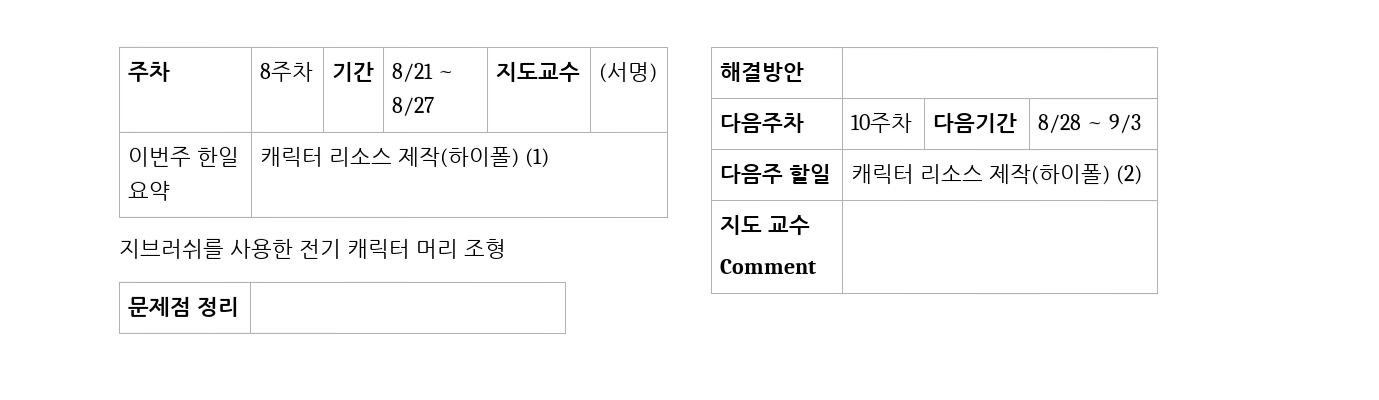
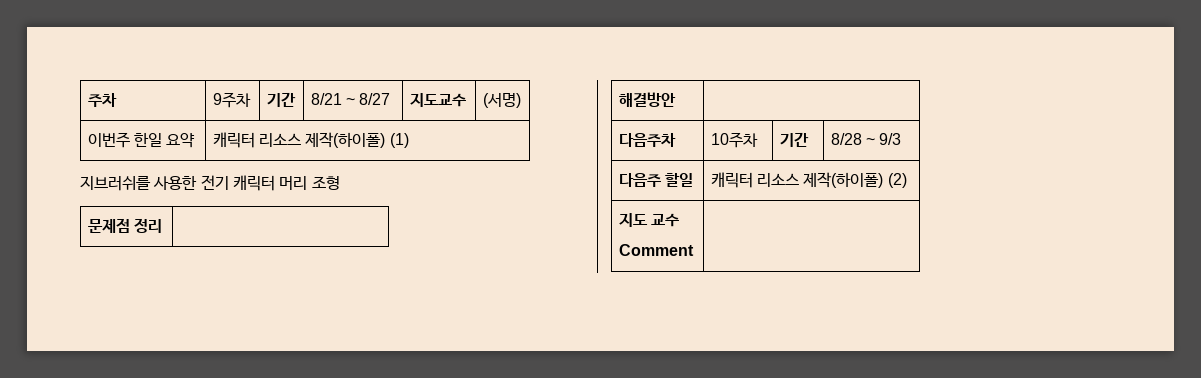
[259,61,314,82] 8주차 -> [212,92,251,108] 9주차
[932,113,1018,134] 다음기간 -> [779,132,809,147] 기간

